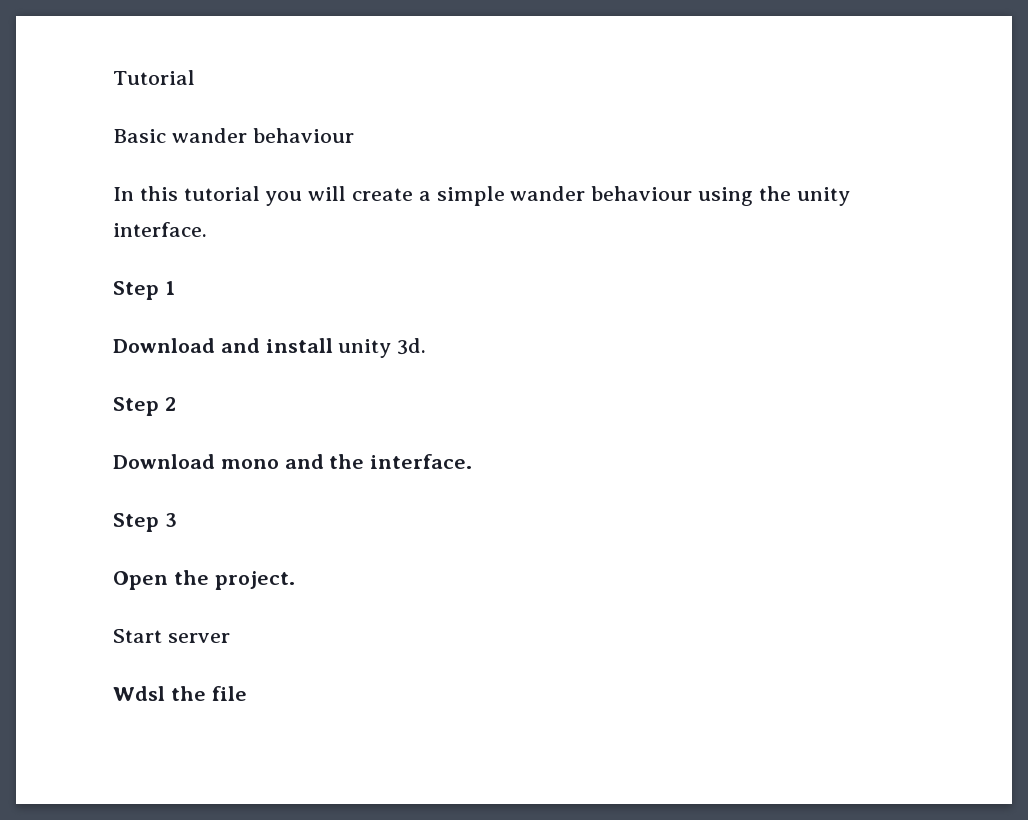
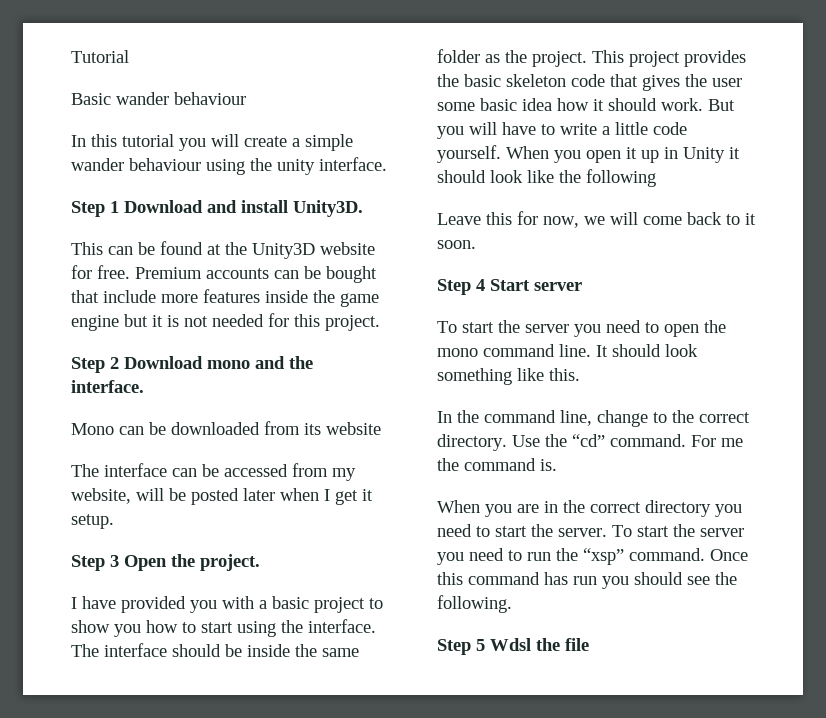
(175, 288) // -> (119, 207) none
[338,338,427,358] unity 3d. -> [293,200,363,217] [71,241,375,259] [71,265,377,283] [71,289,379,307] [71,313,380,331] Unity3D. // This can be found at the Unity3D website for free. Premium accounts can be bought that include more features inside the game engine but it is not needed for this project.
(176, 404) // -> (119, 363) none
(473, 461) none -> [71,421,381,435] [71,463,356,481] [71,488,373,505] [71,514,114,529] // Mono can be downloaded from its website // The interface can be accessed from my website, will be posted later when I get it setup.
(177, 520) // -> (119, 561) none
[113,629,230,643] Start server // -> [71,596,383,613] [71,619,376,637] [71,643,359,657] [437,49,746,67] [437,74,742,91] [437,98,735,111] [437,122,687,139] [437,145,740,163] [437,169,656,187] [437,211,756,228] [437,240,476,249] [437,279,582,295] [437,320,726,337] [437,344,698,357] [437,368,580,385] [437,410,750,427] [437,434,743,451] [437,458,557,471] [437,500,742,517] [437,524,744,537] [437,548,748,565] [437,572,737,589] [437,595,512,613] [437,639,485,655] I have provided you with a basic project to show you how to start using the interface. The interface should be inside the same folder as the project. This project provides the basic skeleton code that gives the user some basic idea how it should work. But you will have to write a little code yourself. When you open it up in Unity it should look like the following // Leave this for now, we will come back to it soon. // Step 4 Start server // To start the server you need to open the mono command line. It should look something like this. // In the command line, change to the correct directory. Use the “cd” command. For me the command is. // When you are in the correct directory you need to start the server. To start the server you need to run the “xsp” command. Once this command has run you should see the following. // Step 5

